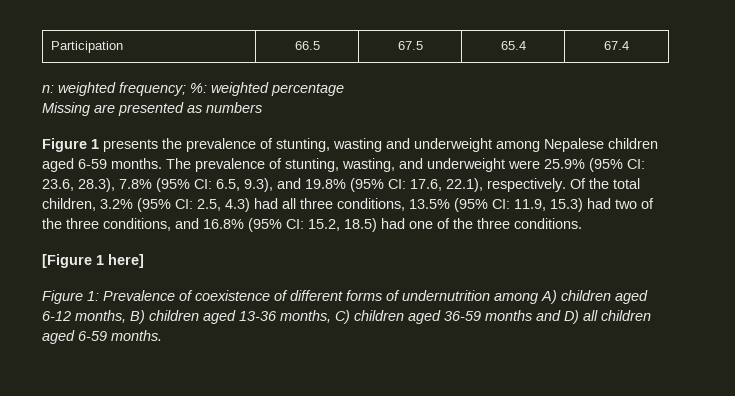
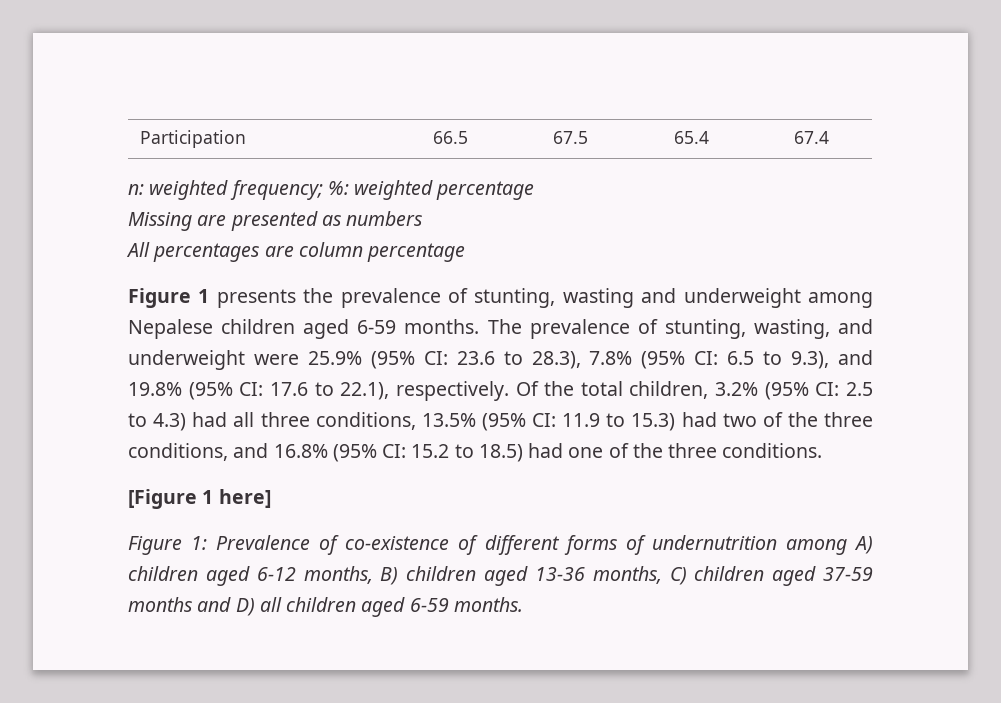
(262, 107) none -> [126,242,466,262] // All percentages are column percentage
[42,179,74,191] 23.6, -> [456,351,523,365] 23.6 to
[216,179,240,191] 6.5, -> [727,351,783,365] 6.5 to
[410,179,442,191] 17.6, -> [269,382,334,396] 17.6 to
[197,199,221,211] 2.5, -> [846,382,873,396] [128,413,147,427] 2.5 to
[514,199,546,211] 11.9, -> [562,413,626,427] 11.9 to
[308,219,340,231] 15.2, -> [411,444,474,458] 15.2 to
[195,290,270,301] coexistence -> [345,536,450,550] co-existence
[444,311,481,321] 36-59 -> [823,567,873,581] 37-59

